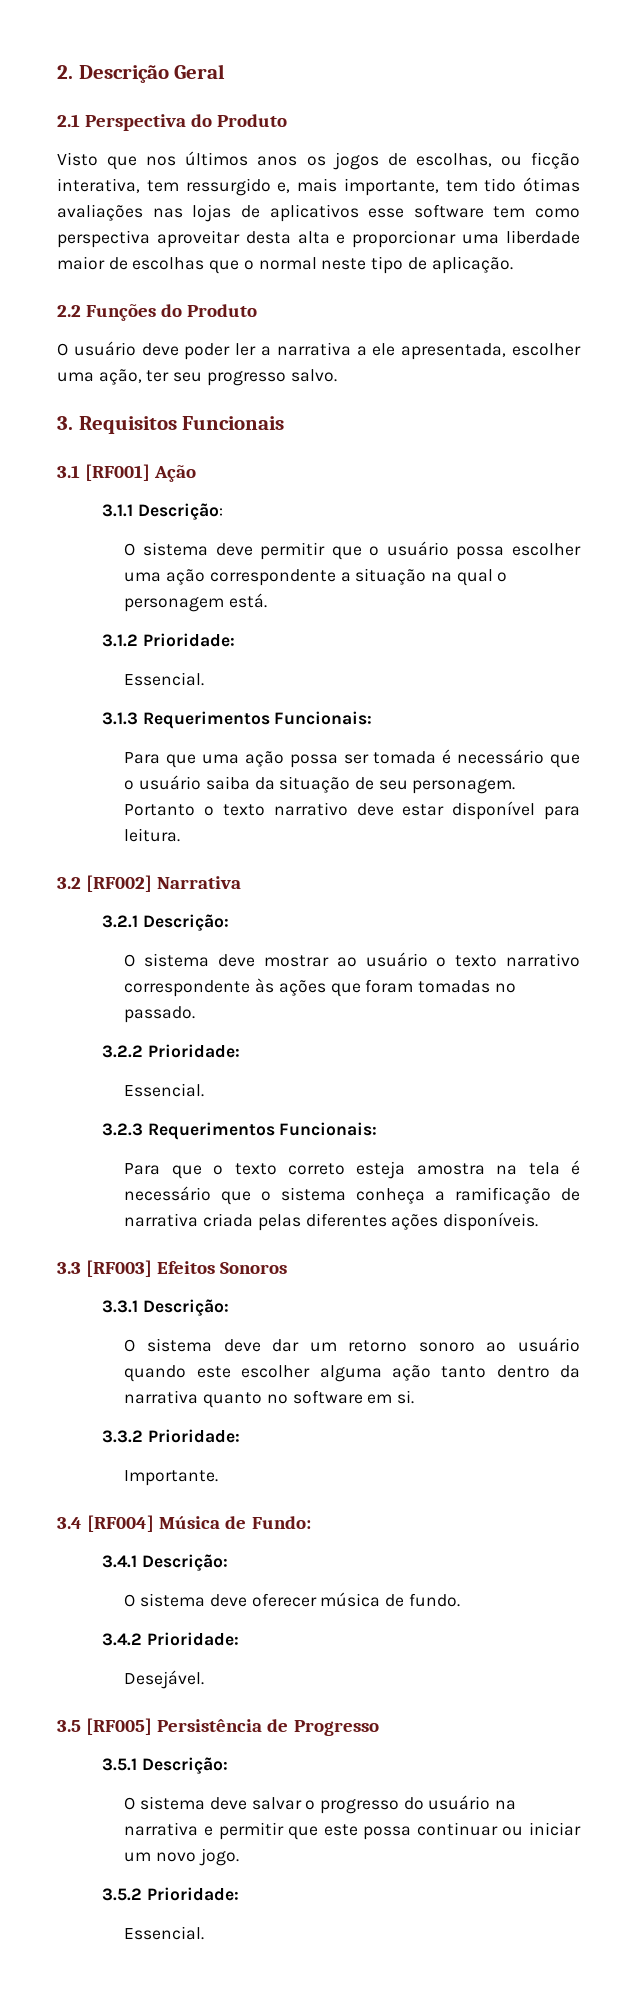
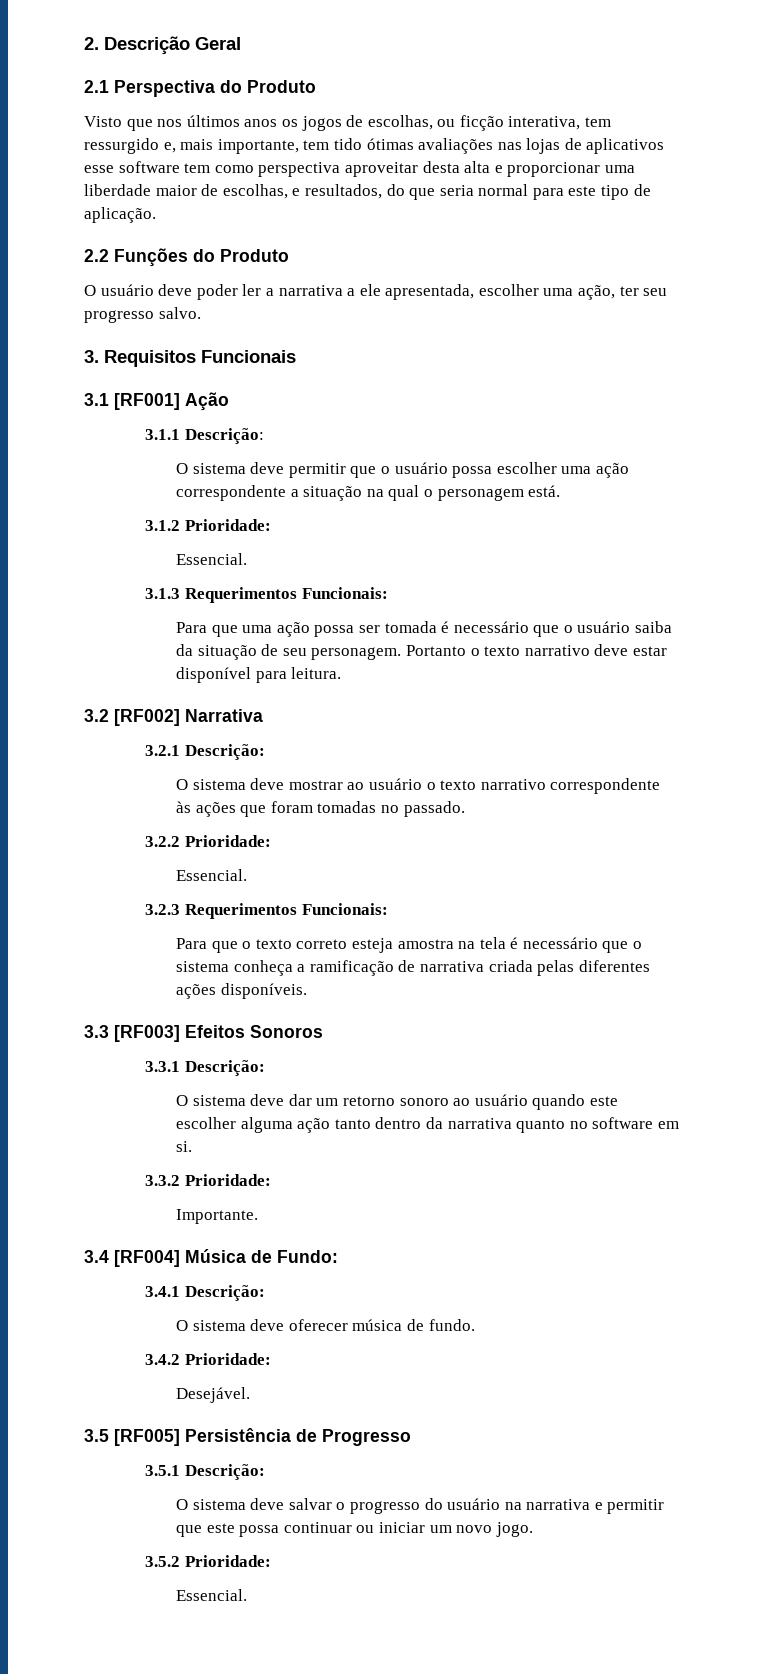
[132,257,367,274] escolhas que o normal neste -> [222,184,597,200] escolhas, e resultados, do que seria normal para este

